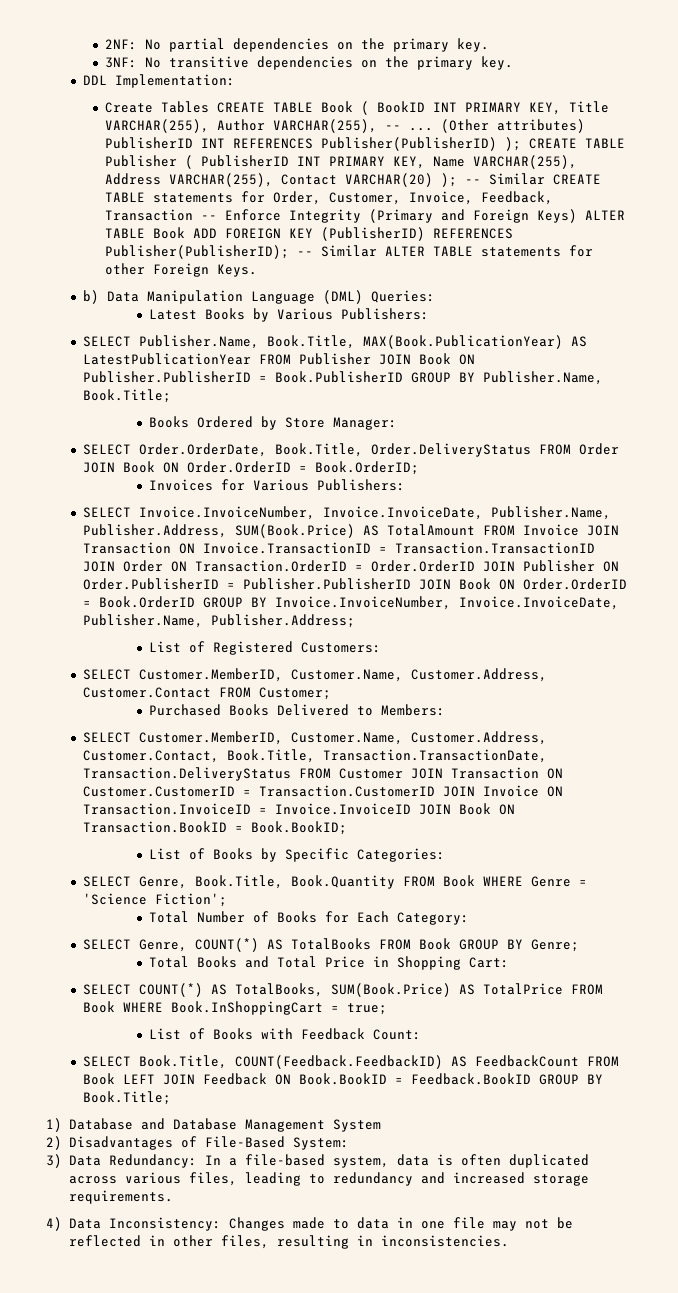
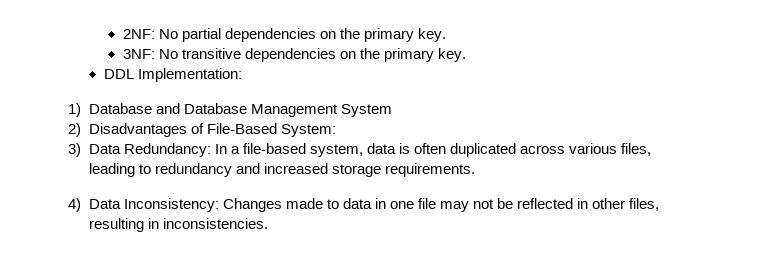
[105,101,610,115] [105,119,586,133] [105,137,626,151] [105,155,578,169] [105,173,602,187] [105,191,554,205] [105,209,626,223] [105,227,514,241] [105,245,594,259] [105,263,258,277] [82,290,435,304] [149,308,430,322] [82,335,587,349] [82,353,475,365] [82,371,603,385] [82,389,171,403] [149,416,398,430] [82,443,619,457] [82,461,419,475] [149,479,406,491] [82,506,611,520] [82,524,619,538] [82,542,595,554] [82,560,619,572] [82,578,627,590] [82,596,619,610] [82,614,355,628] [149,641,382,655] [82,668,547,682] [82,687,331,700] [149,704,446,716] [82,731,547,745] [82,749,547,763] [82,767,563,781] [82,785,563,797] [82,803,515,815] [82,821,347,835] [149,848,446,862] [82,875,587,889] [82,893,227,907] [149,911,470,925] [82,938,579,952] [149,956,510,970] [82,983,603,997] [82,1001,387,1015] [149,1028,422,1040] [82,1055,619,1069] [82,1073,603,1085] [82,1091,171,1105] // Create Tables CREATE TABLE Book ( BookID INT PRIMARY KEY, Title VARCHAR(255), Author VARCHAR(255), -- ... (Other attributes) PublisherID INT REFERENCES Publisher(PublisherID) ); CREATE TABLE Publisher ( PublisherID INT PRIMARY KEY, Name VARCHAR(255), Address VARCHAR(255), Contact VARCHAR(20) ); -- Similar CREATE TABLE statements for Order, Customer, Invoice, Feedback, Transaction -- Enforce Integrity (Primary and Foreign Keys) ALTER TABLE Book ADD FOREIGN KEY (PublisherID) REFERENCES Publisher(PublisherID); -- Similar ALTER TABLE statements for other Foreign Keys. // b) Data Manipulation Language (DML) Queries: // Latest Books by Various Publishers: // SELECT Publisher.Name, Book.Title, MAX(Book.PublicationYear) AS LatestPublicationYear FROM Publisher JOIN Book ON Publisher.PublisherID = Book.PublisherID GROUP BY Publisher.Name, Book.Title; // Books Ordered by Store Manager: // SELECT Order.OrderDate, Book.Title, Order.DeliveryStatus FROM Order JOIN Book ON Order.OrderID = Book.OrderID; // Invoices for Various Publishers: // SELECT Invoice.InvoiceNumber, Invoice.InvoiceDate, Publisher.Name, Publisher.Address, SUM(Book.Price) AS TotalAmount FROM Invoice JOIN Transaction ON Invoice.TransactionID = Transaction.TransactionID JOIN Order ON Transaction.OrderID = Order.OrderID JOIN Publisher ON Order.PublisherID = Publisher.PublisherID JOIN Book ON Order.OrderID = Book.OrderID GROUP BY Invoice.InvoiceNumber, Invoice.InvoiceDate, Publisher.Name, Publisher.Address; // List of Registered Customers: // SELECT Customer.MemberID, Customer.Name, Customer.Address, Customer.Contact FROM Customer; // Purchased Books Delivered to Members: // SELECT Customer.MemberID, Customer.Name, Customer.Address, Customer.Contact, Book.Title, Transaction.TransactionDate, Transaction.DeliveryStatus FROM Customer JOIN Transaction ON Customer.CustomerID = Transaction.CustomerID JOIN Invoice ON Transaction.InvoiceID = Invoice.InvoiceID JOIN Book ON Transaction.BookID = Book.BookID; // List of Books by Specific Categories: // SELECT Genre, Book.Title, Book.Quantity FROM Book WHERE Genre = 'Science Fiction'; // Total Number of Books for Each Category: // SELECT Genre, COUNT(*) AS TotalBooks FROM Book GROUP BY Genre; // Total Books and Total Price in Shopping Cart: // SELECT COUNT(*) AS TotalBooks, SUM(Book.Price) AS TotalPrice FROM Book WHERE Book.InShoppingCart = true; // List of Books with Feedback Count: // SELECT Book.Title, COUNT(Feedback.FeedbackID) AS FeedbackCount FROM Book LEFT JOIN Feedback ON Book.BookID = Feedback.BookID GROUP BY Book.Title; -> (242, 75) none

